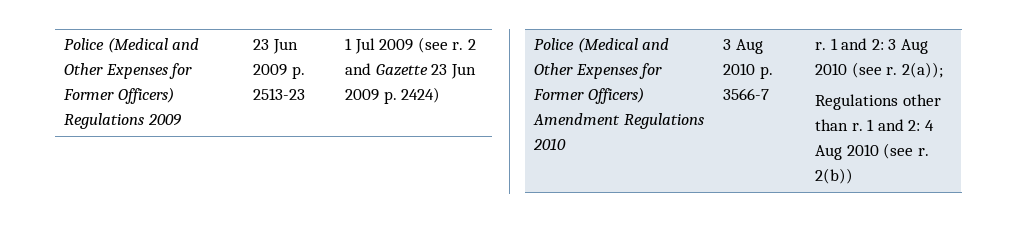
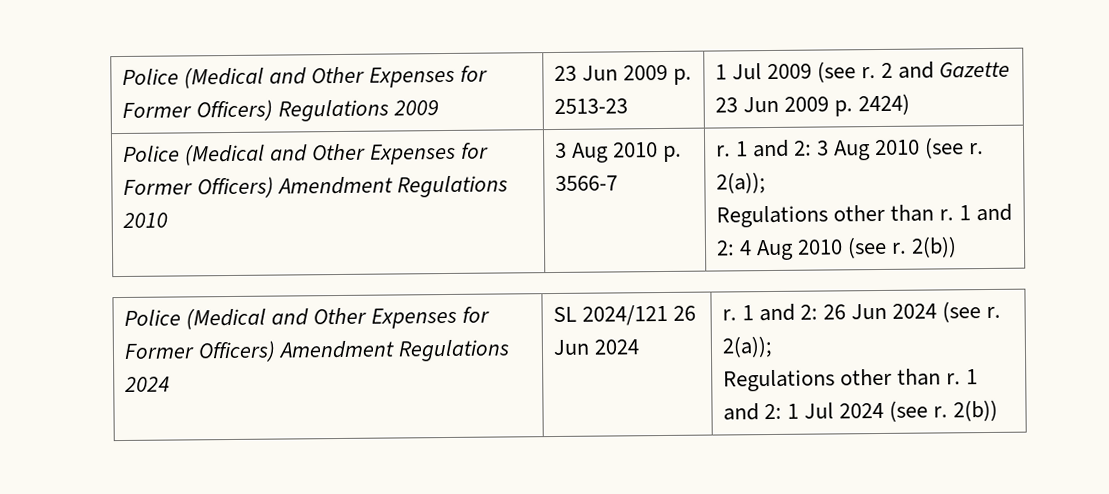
(853, 176) none -> [123,306,490,330] [123,339,510,363] [123,376,170,392] [552,304,696,326] [552,339,639,356] [721,301,1002,323] [721,335,773,358] [722,368,978,392] [722,399,999,422] // Police (Medical and Other Expenses for Former Officers) Amendment Regulations 2024 | SL 2024/121 26 Jun 2024 | r. 1 and 2: 26 Jun 2024 (see r. 2(a)); // Regulations other than r. 1 and 2: 1 Jul 2024 (see r. 2(b))

